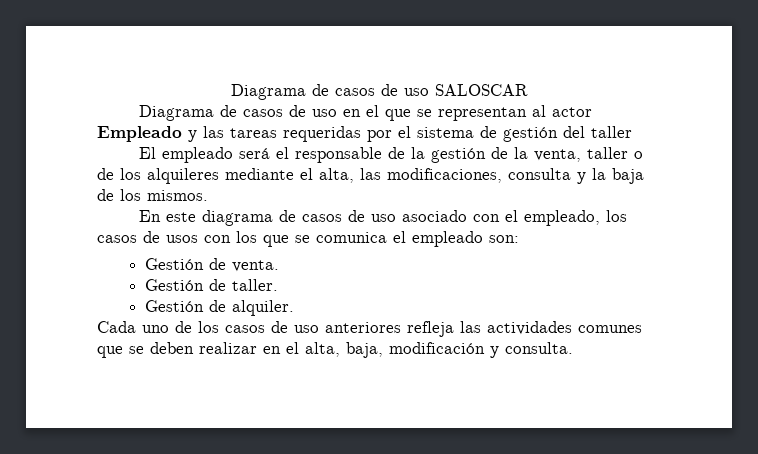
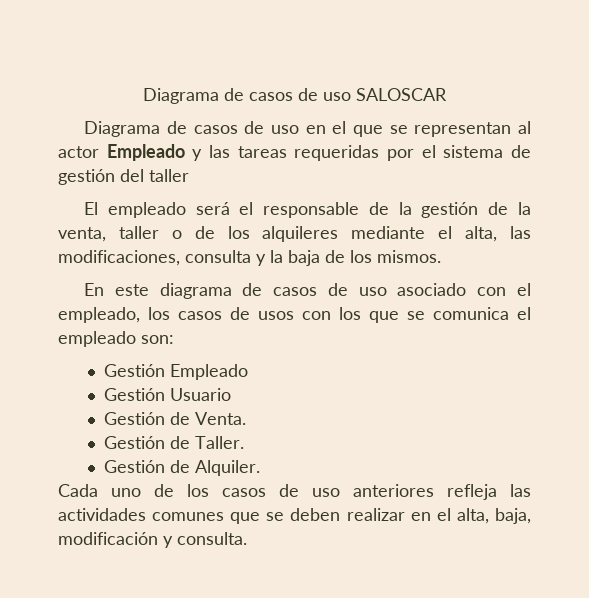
[208,258,279,272] [144,279,278,291] [144,300,294,316] de venta. // Gestión de taller. // Gestión de alquiler. -> [169,364,248,380] [103,388,231,401] [103,412,246,425] [103,436,244,449] [103,460,260,476] Empleado // Gestión Usuario // Gestión de Venta. // Gestión de Taller. // Gestión de Alquiler.

